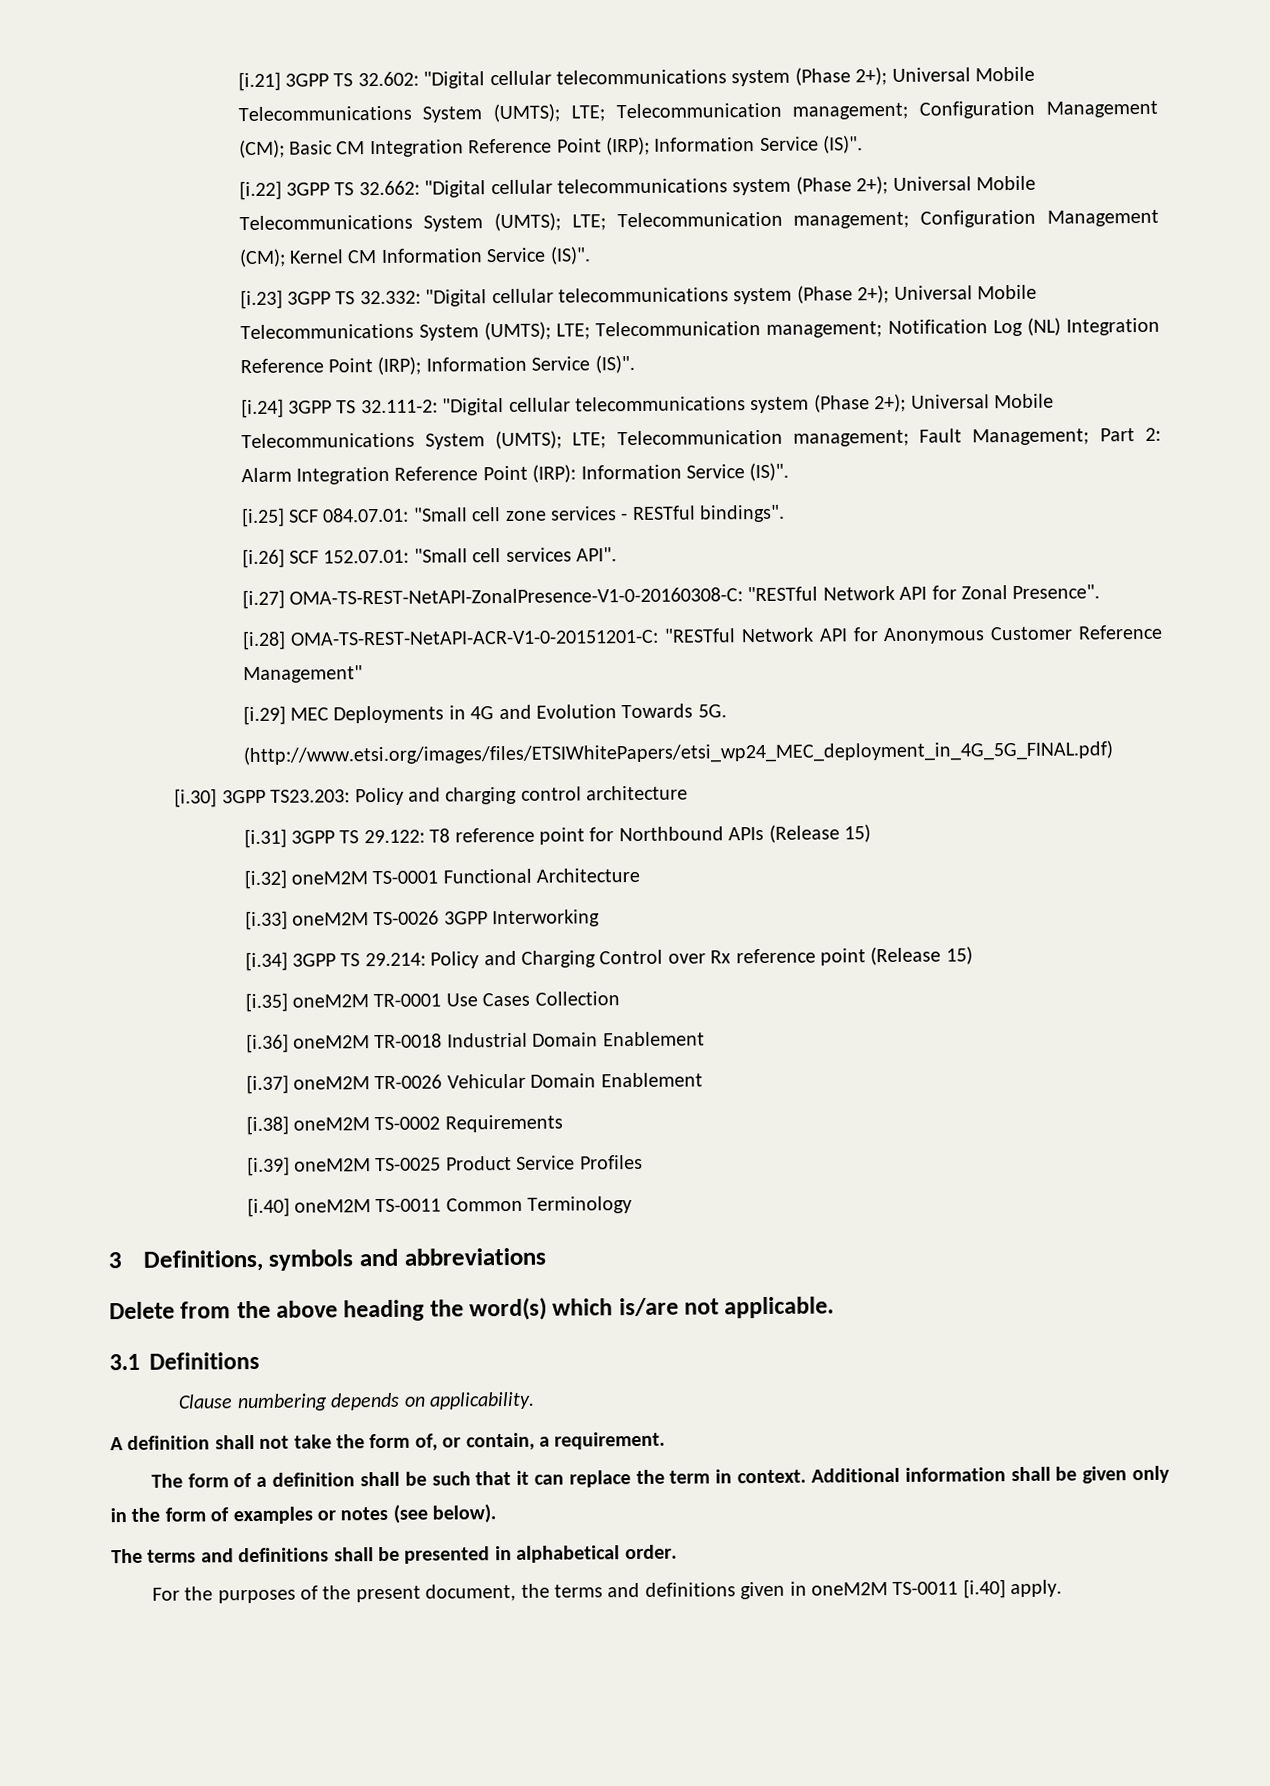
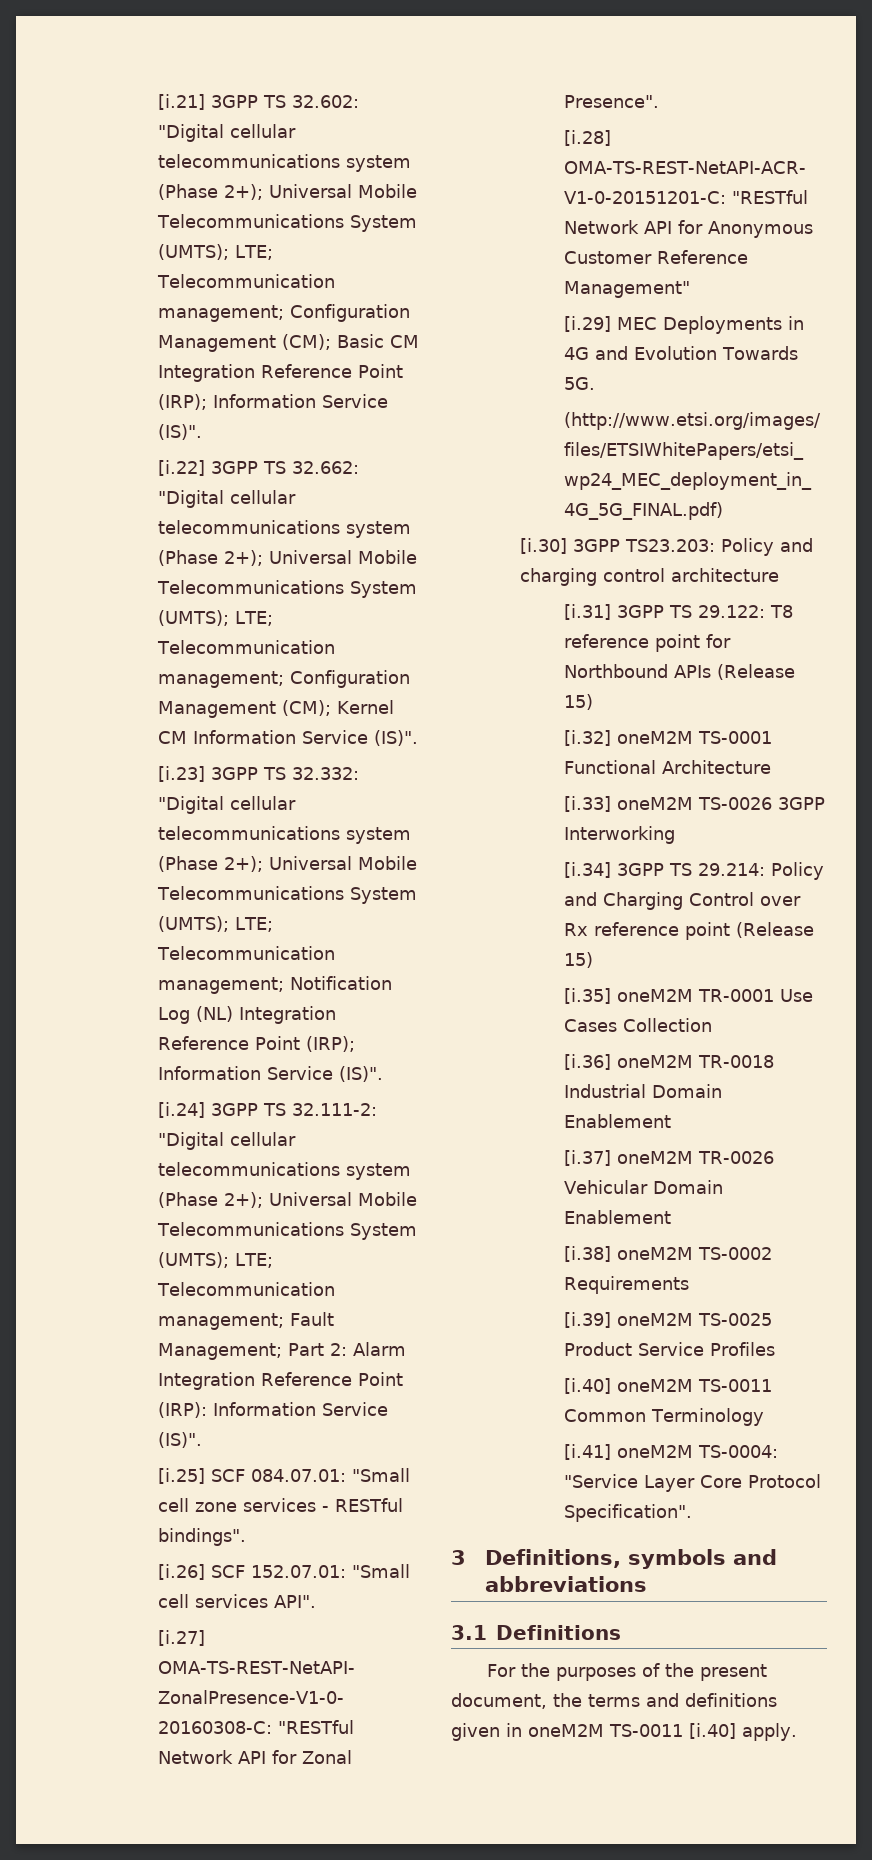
(633, 1205) none -> [563,1444,778,1460] [563,1474,821,1492] [563,1504,692,1522] // [i.41] oneM2M TS-0004: "Service Layer Core Protocol Specification".
[109,1296,835,1322] [109,1351,260,1371] [178,1391,535,1412] [110,1431,666,1451] [150,1465,1171,1488] [110,1504,497,1525] [111,1544,677,1564] Delete from the above heading the word(s) which is/are not applicable. // 3.1 Definitions // Clause numbering depends on applicability. // A definition shall not take the form of, or contain, a requirement. // The form of a definition shall be such that it can replace the term in context. Additional information shall be given only in the form of examples or notes (see below). // The terms and definitions shall be presented in alphabetical order. -> [451,1625,621,1640] 3.1 Definitions

